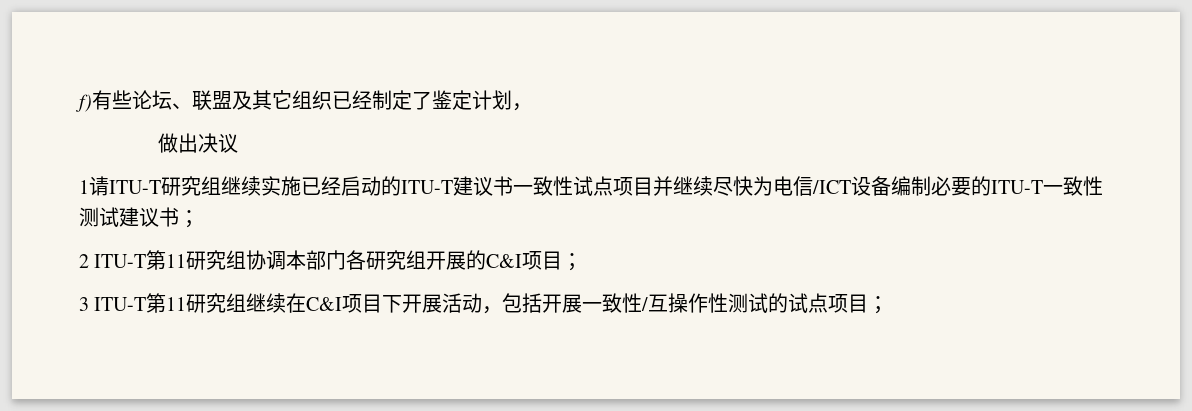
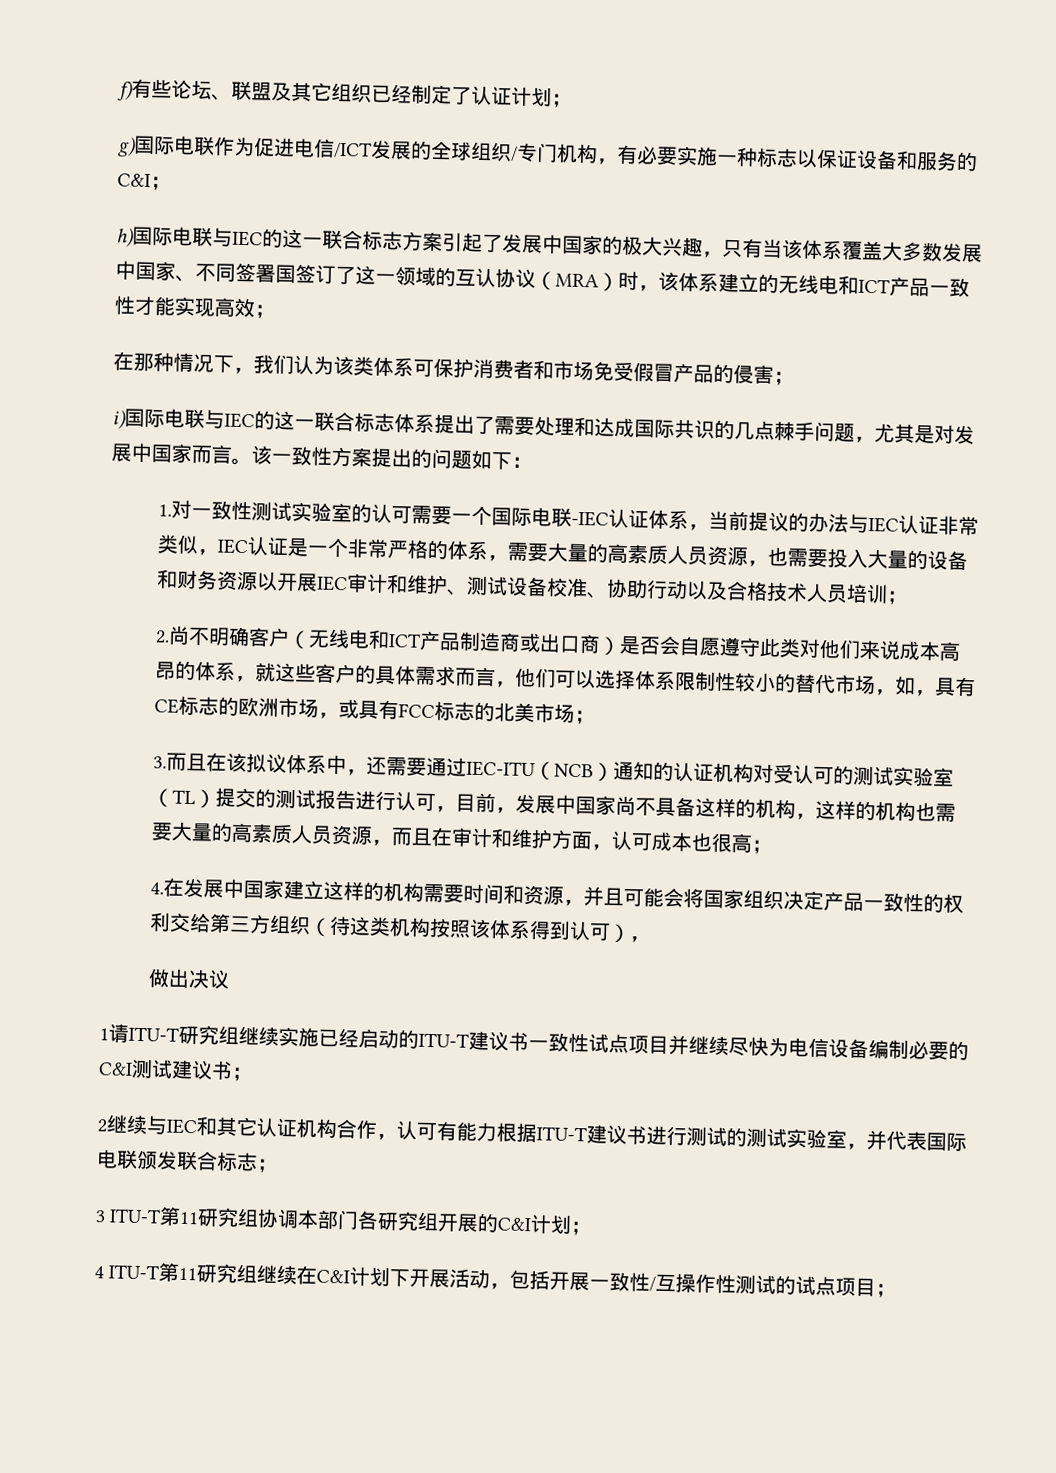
[432,90,512,110] 鉴定计划 -> [471,85,572,108] [117,135,978,172] [117,173,171,191] [116,226,983,263] [115,260,970,298] [114,295,275,319] [113,351,794,386] [112,408,975,445] [111,442,532,470] [157,499,979,536] [156,534,968,571] [155,569,908,605] [154,625,961,661] [154,660,976,697] [153,695,595,725] [152,752,954,787] [151,787,956,822] [150,821,772,855] [149,877,964,914] [148,912,631,944] 认证计划； // g)国际电联作为促进电信/ICT发展的全球组织/专门机构，有必要实施一种标志以保证设备和服务的C&I； // h)国际电联与IEC的这一联合标志方案引起了发展中国家的极大兴趣，只有当该体系覆盖大多数发展中国家、不同签署国签订了这一领域的互认协议（MRA）时，该体系建立的无线电和ICT产品一致性才能实现高效； // 在那种情况下，我们认为该类体系可保护消费者和市场免受假冒产品的侵害； // i)国际电联与IEC的这一联合标志体系提出了需要处理和达成国际共识的几点棘手问题，尤其是对发展中国家而言。该一致性方案提出的问题如下： // 1.对一致性测试实验室的认可需要一个国际电联-IEC认证体系，当前提议的办法与IEC认证非常类似，IEC认证是一个非常严格的体系，需要大量的高素质人员资源，也需要投入大量的设备和财务资源以开展IEC审计和维护、测试设备校准、协助行动以及合格技术人员培训； // 2.尚不明确客户（无线电和ICT产品制造商或出口商）是否会自愿遵守此类对他们来说成本高昂的体系，就这些客户的具体需求而言，他们可以选择体系限制性较小的替代市场，如，具有CE标志的欧洲市场，或具有FCC标志的北美市场； // 3.而且在该拟议体系中，还需要通过IEC-ITU（NCB）通知的认证机构对受认可的测试实验室（TL）提交的测试报告进行认可，目前，发展中国家尚不具备这样的机构，这样的机构也需要大量的高素质人员资源，而且在审计和维护方面，认可成本也很高； // 4.在发展中国家建立这样的机构需要时间和资源，并且可能会将国家组织决定产品一致性的权利交给第三方组织（待这类机构按照该体系得到认可）
[812,180,851,194] /ICT -> (829, 1047) none
[991,176,1103,196] ITU-T一致性 -> [98,1062,133,1076] C&I
(89, 261) none -> [106,1114,967,1152] [96,1149,278,1173] [95,1210,106,1223] 继续与IEC和其它认证机构合作，认可有能力根据ITU-T建议书进行测试的测试实验室，并代表国际电联颁发联合标志； // 3
[522,251,583,271] [79,297,89,311] 项目； // 3 -> [530,1214,592,1236] [94,1266,104,1279] 计划； // 4
[342,294,383,313] 项目 -> [349,1266,391,1287] 计划

